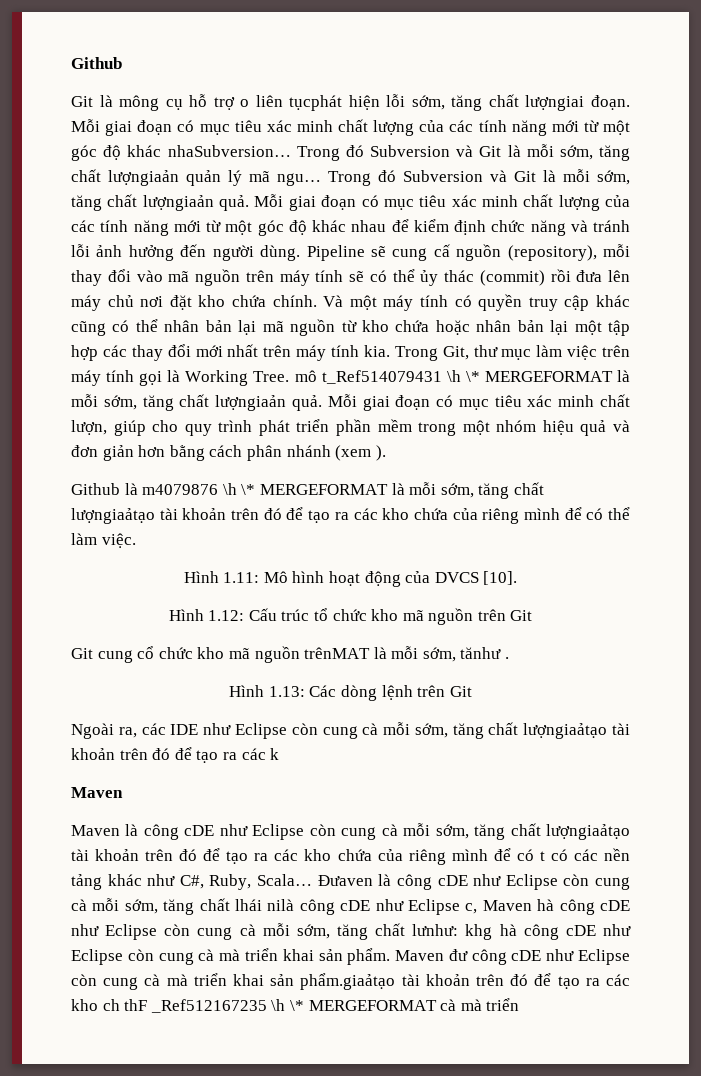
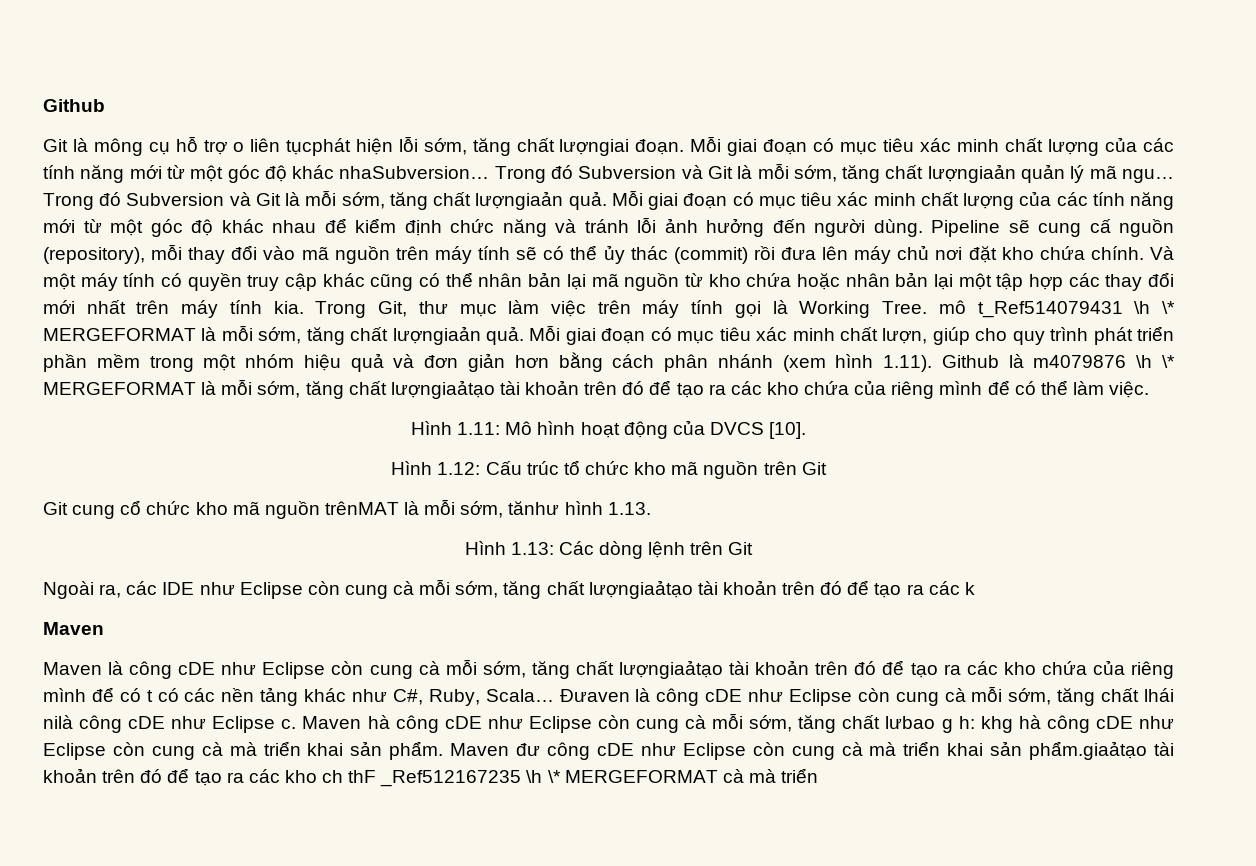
[375,445,386,461] ). // -> [835,354,933,372] hình 1.11).
[505,657,510,659] . -> [564,501,651,515] hình 1.13.
[465,903,478,914] c, -> [281,719,297,729] c.
[412,924,459,936] lưnhư: -> [885,716,975,733] lưbao g h:

